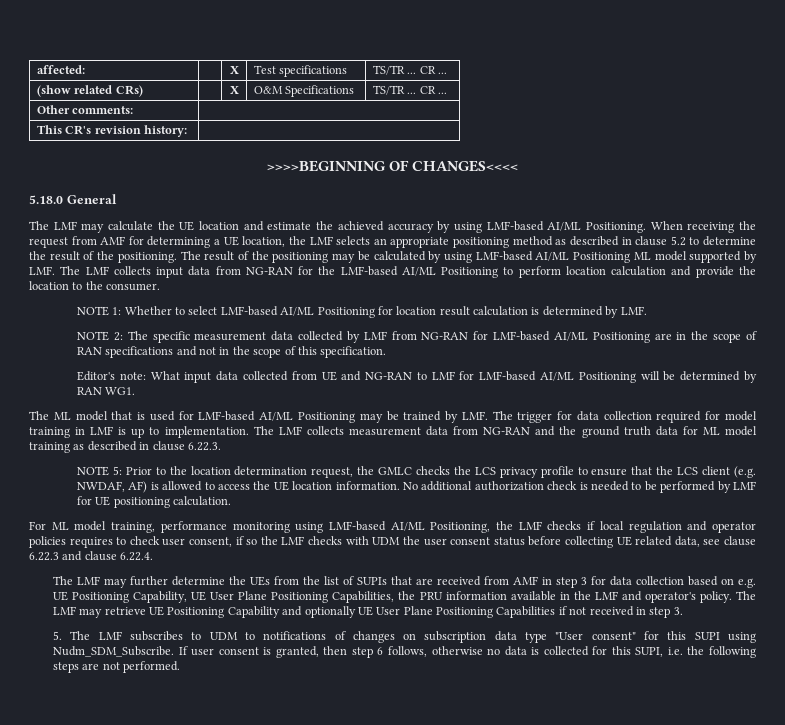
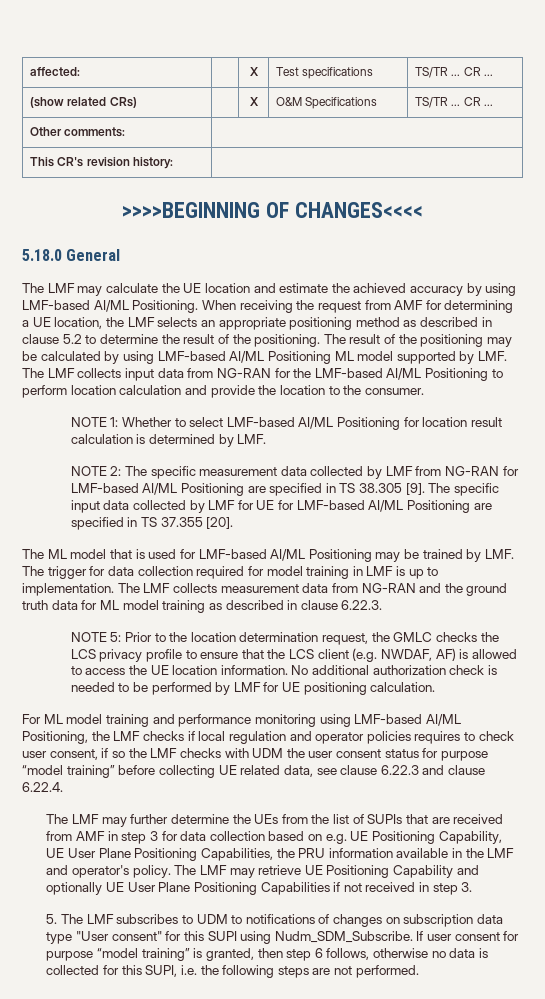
[676,331,757,343] [76,346,387,358] [76,371,757,383] [76,387,136,395] in the scope of RAN specifications and not in the scope of this specification. // Editor's note: What input data collected from UE and NG-RAN to LMF for LMF-based AI/ML Positioning will be determined by RAN WG1. -> [269,483,500,496] [70,500,492,513] [70,517,234,530] specified in TS 38.305 [9]. The specific input data collected by LMF for UE for LMF-based AI/ML Positioning are specified in TS 37.355 [20].
[111,522,156,533] training, -> [105,714,175,727] training and
(525, 541) none -> [422,748,489,761] [22,765,115,778] for purpose “model training”
(259, 651) none -> [503,931,520,941] [46,948,190,961] for purpose “model training”

